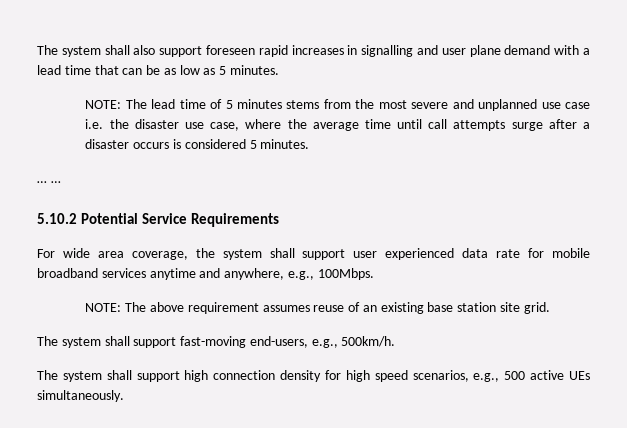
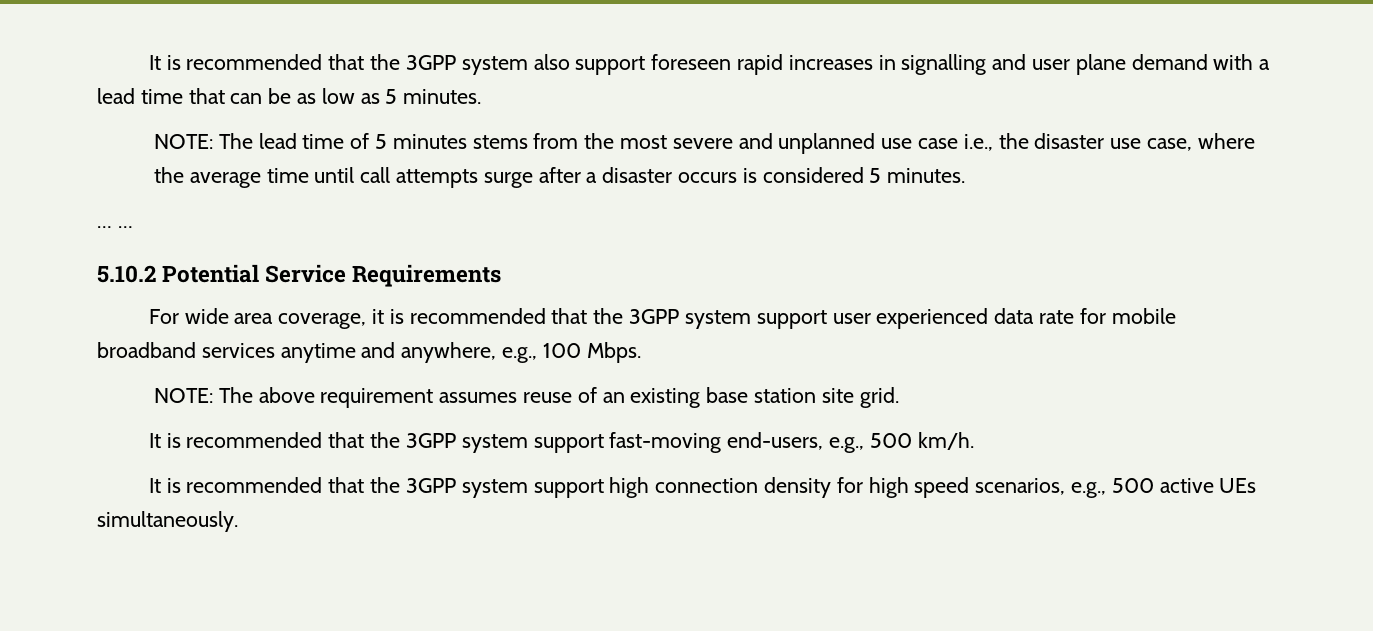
[37,45,130,57] The system shall -> [148,54,528,75] It is recommended that the 3GPP system
[85,119,104,129] i.e. -> [963,134,993,151] i.e.,
[195,248,295,260] the system shall -> [372,308,751,329] it is recommended that the 3GPP system
[317,268,374,280] 100Mbps. -> [542,342,641,363] 100 Mbps.
[37,336,396,348] [37,370,132,382] The system shall support fast-moving end-users, e.g., 500km/h. // The system shall -> [148,432,974,453] [148,477,528,498] It is recommended that the 3GPP system support fast-moving end-users, e.g., 500 km/h. // It is recommended that the 3GPP system

